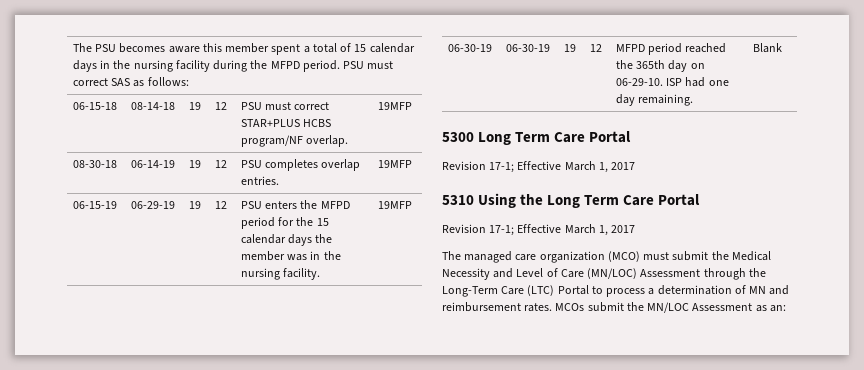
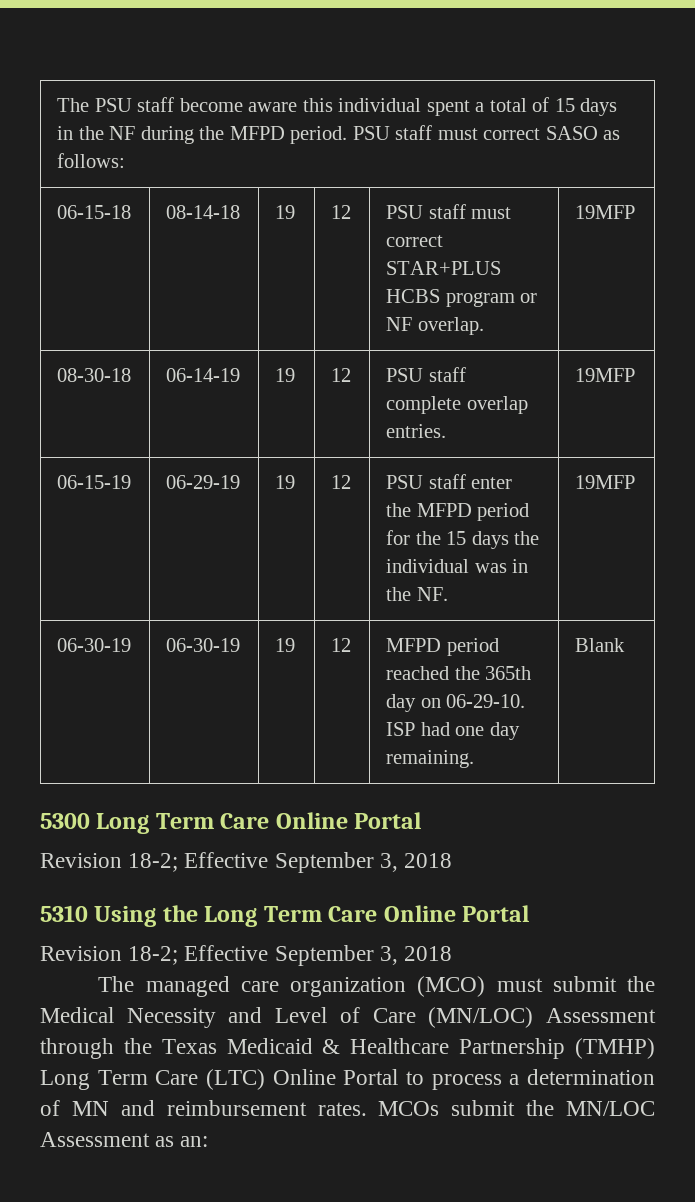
[119,43,166,53] becomes -> [137,97,243,112] staff become
[225,43,270,53] member -> [338,98,422,112] individual
[369,43,415,53] calendar -> (575, 105) none
[133,60,210,72] nursing facility -> [109,126,136,140] NF
[367,61,394,69] [72,78,131,86] must correct SAS -> [395,125,598,140] staff must correct SASO
(262, 106) none -> [428,204,466,219] staff
[240,135,303,147] program/NF -> [445,292,538,307] [385,317,412,331] program or NF
[265,159,319,171] completes -> [428,367,466,382] [385,396,461,414] staff complete
[265,201,298,209] enters -> [428,474,513,489] staff enter
[240,234,286,244] calendar -> (467, 538) none
[240,251,285,261] member -> [385,559,469,573] individual
[240,268,321,280] nursing facility. -> [416,587,448,601] NF.
[589,131,632,143] [442,161,636,173] Portal // Revision 17-1; Effective March 1, 2017 -> [275,812,422,829] [40,852,453,873] Online Portal // Revision 18-2; Effective September 3, 2018
[658,194,701,206] [442,224,636,236] Portal // Revision 17-1; Effective March 1, 2017 -> [383,905,530,922] [40,945,453,966] Online Portal // Revision 18-2; Effective September 3, 2018
[442,286,498,297] Long-Term -> [161,1038,655,1059] [40,1070,148,1090] Texas Medicaid & Healthcare Partnership (TMHP) Long Term
(555, 290) none -> [272,1069,336,1085] Online

